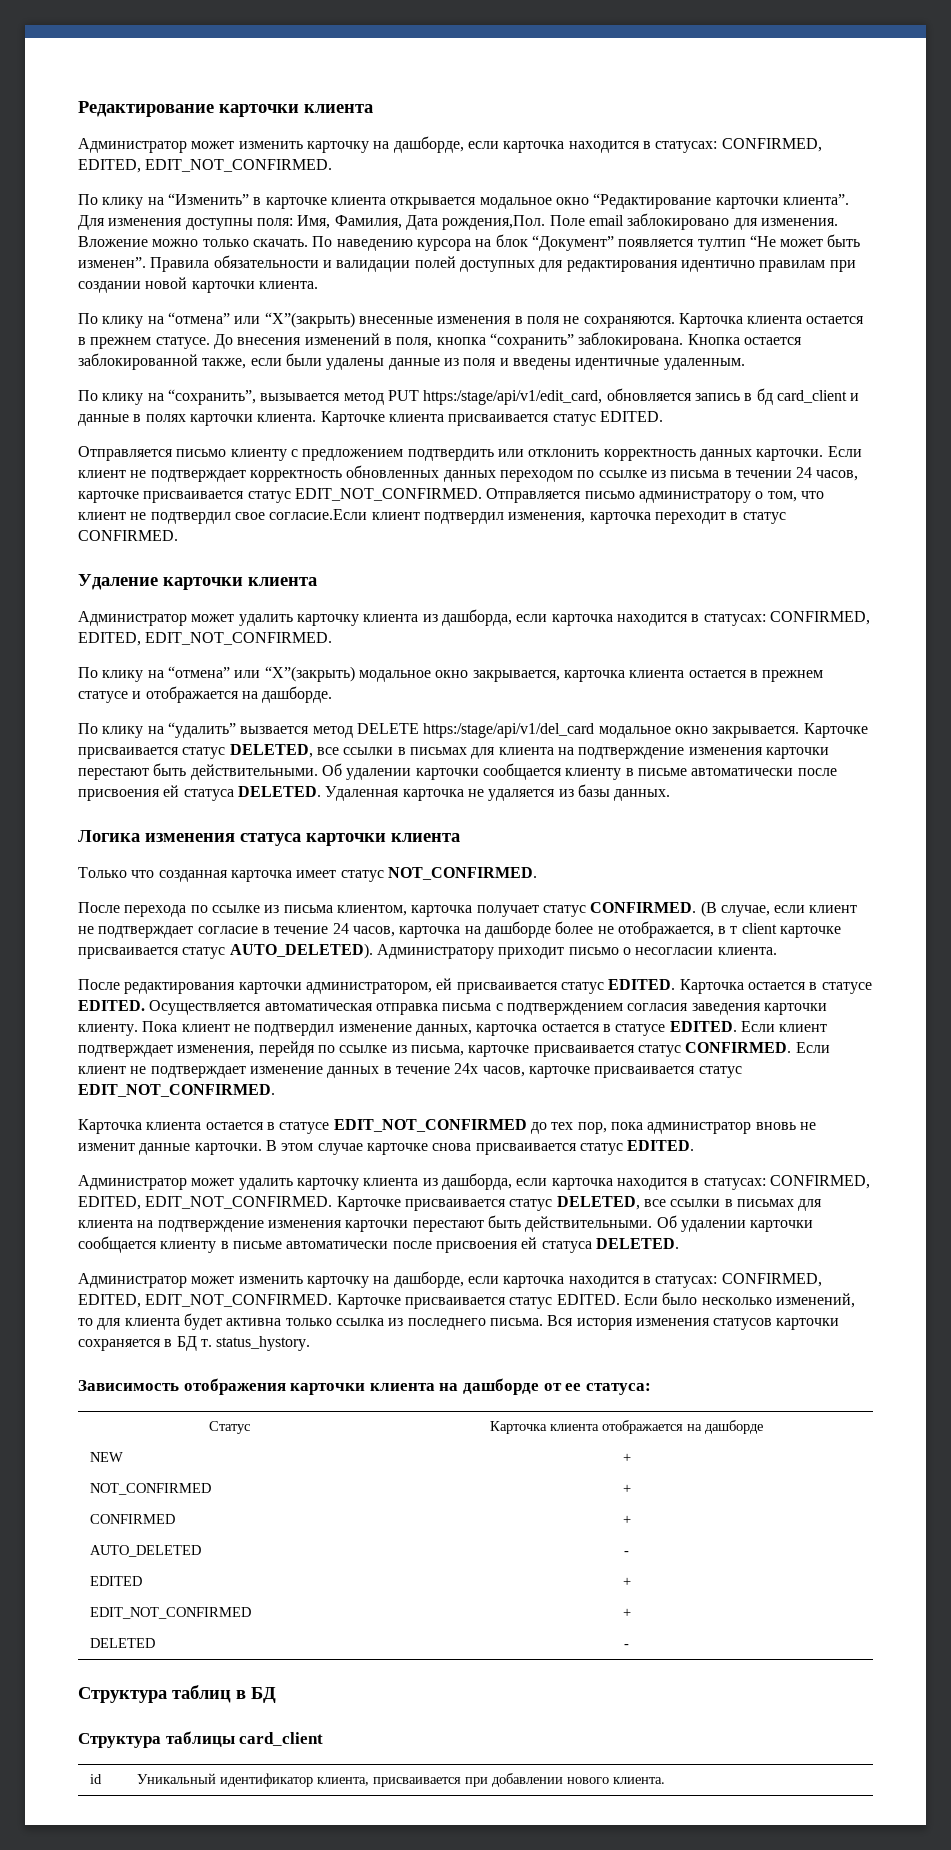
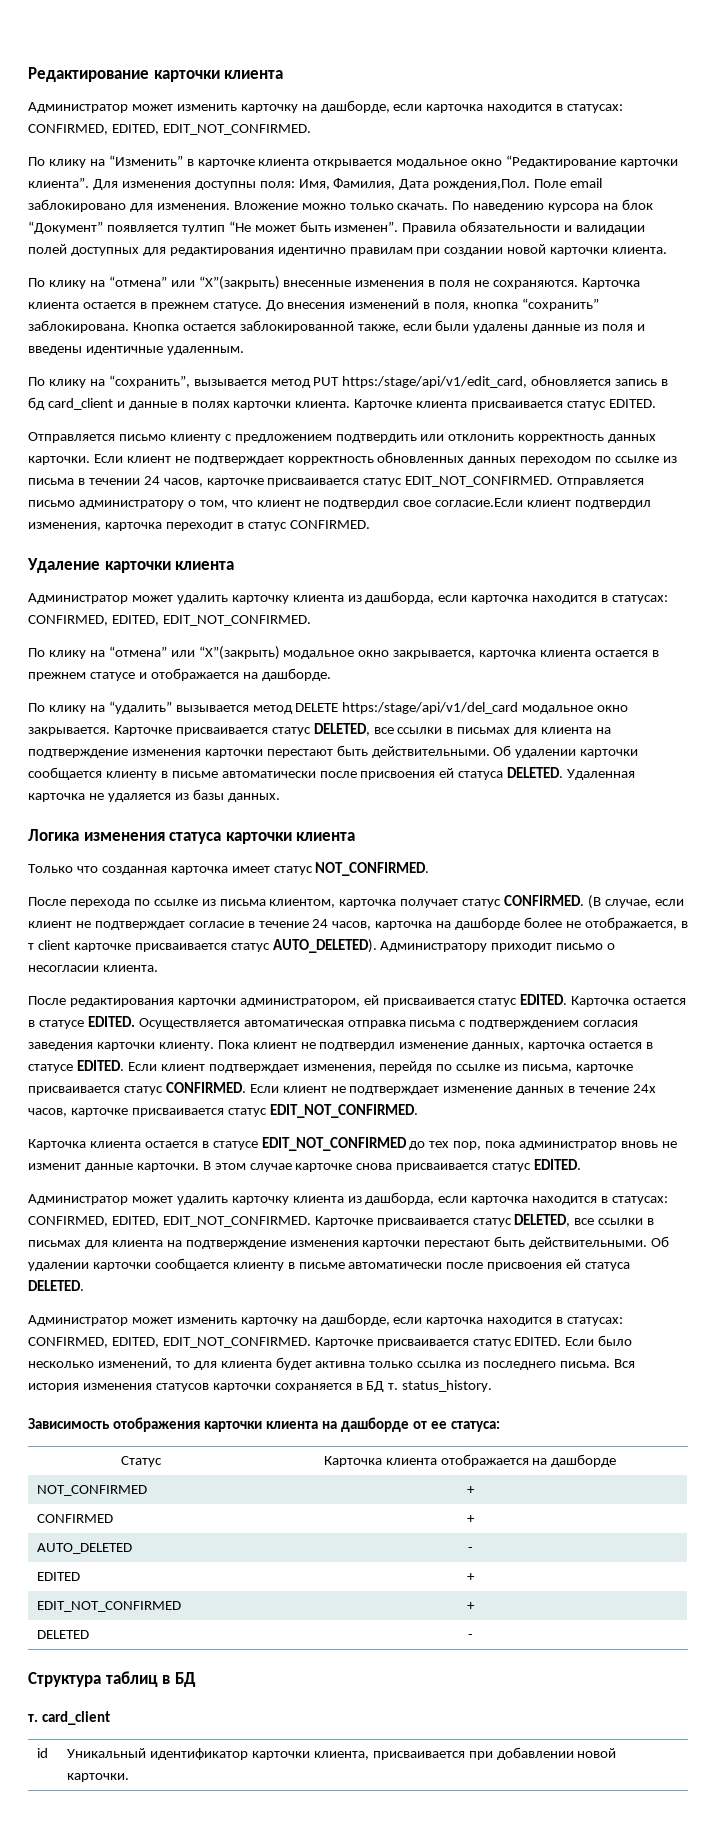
[240,726,310,734] вызвается -> [175,705,249,712] вызывается
[216,1336,311,1351] status_hystory. -> [402,1380,493,1392] status_history.
[89,1452,123,1462] [622,1453,631,1462] // NEW | + -> (617, 1460) none
[78,1731,235,1748] Структура таблицы -> [28,1714,38,1722] т.
(313, 1780) none -> [251,1751,310,1760] карточки
[566,1777,665,1784] нового клиента. -> [577,1748,617,1758] [67,1773,130,1782] новой карточки.

